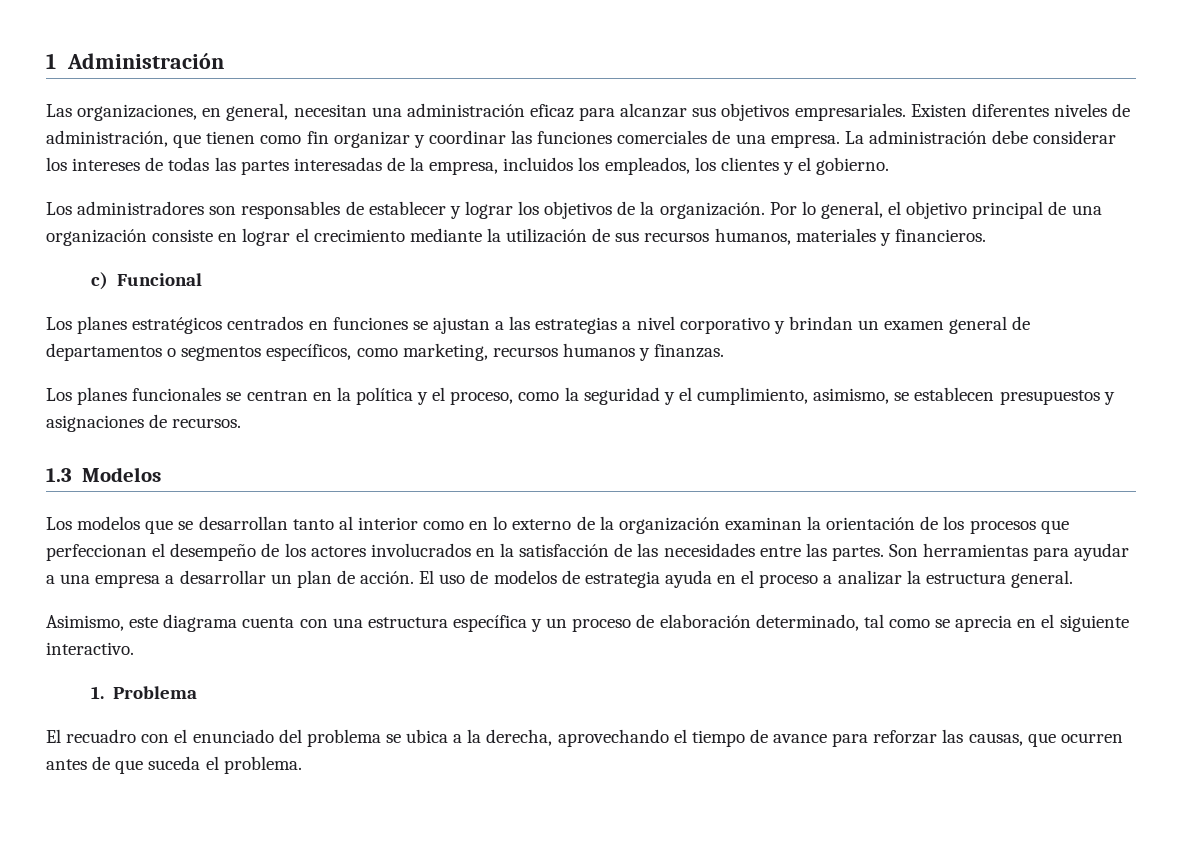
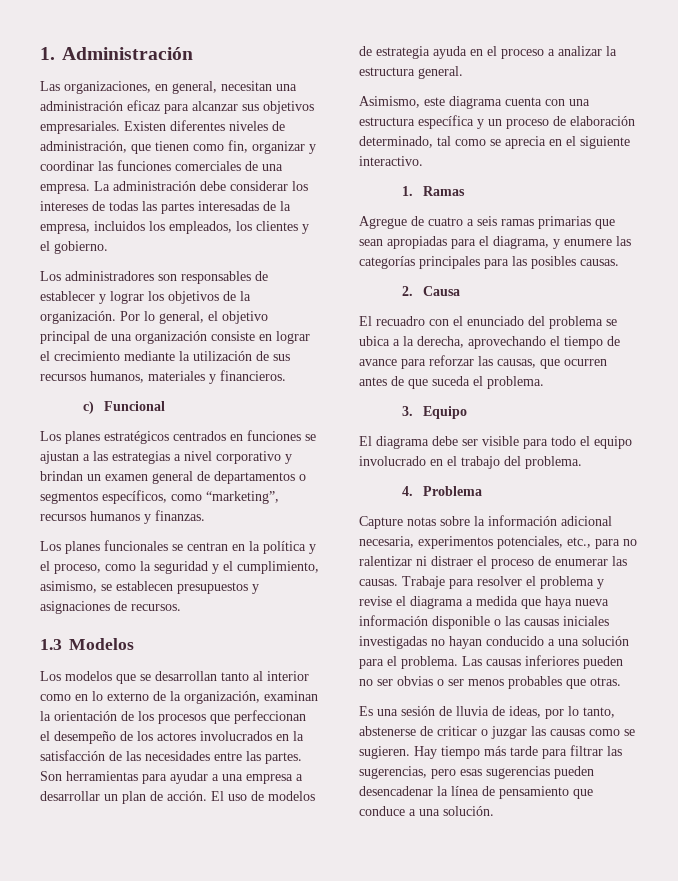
[46,53,56,69] 1 -> [40,47,55,60] 1.
[306,131,329,144] fin -> [228,140,248,153] fin,
[402,343,488,361] marketing, -> [206,491,279,504] “marketing”,
[618,517,720,534] organización -> [184,691,260,704] organización,
[113,686,198,699] Problema -> [423,186,466,196] [359,216,615,229] [359,236,631,249] [359,256,619,269] [401,286,461,296] Ramas // Agregue de cuatro a seis ramas primarias que sean apropiadas para el diagrama, y enumere las categorías principales para las posibles causas. // 2. Causa
(302, 765) none -> [401,406,468,419] [359,436,632,449] [359,456,582,469] [401,486,483,496] [359,515,612,529] [359,536,637,549] [359,556,627,569] [359,576,604,589] [359,596,609,609] [359,615,609,629] [359,636,629,649] [359,655,623,669] [359,676,621,689] [359,706,615,719] [359,726,635,739] [359,745,622,759] [359,766,594,779] [359,786,593,799] [359,806,494,816] // 3. Equipo // El diagrama debe ser visible para todo el equipo involucrado en el trabajo del problema. // 4. Problema // Capture notas sobre la información adicional necesaria, experimentos potenciales, etc., para no ralentizar ni distraer el proceso de enumerar las causas. Trabaje para resolver el problema y revise el diagrama a medida que haya nueva información disponible o las causas iniciales investigadas no hayan conducido a una solución para el problema. Las causas inferiores pueden no ser obvias o ser menos probables que otras. // Es una sesión de lluvia de ideas, por lo tanto, abstenerse de criticar o juzgar las causas como se sugieren. Hay tiempo más tarde para filtrar las sugerencias, pero esas sugerencias pueden desencadenar la línea de pensamiento que conduce a una solución.

